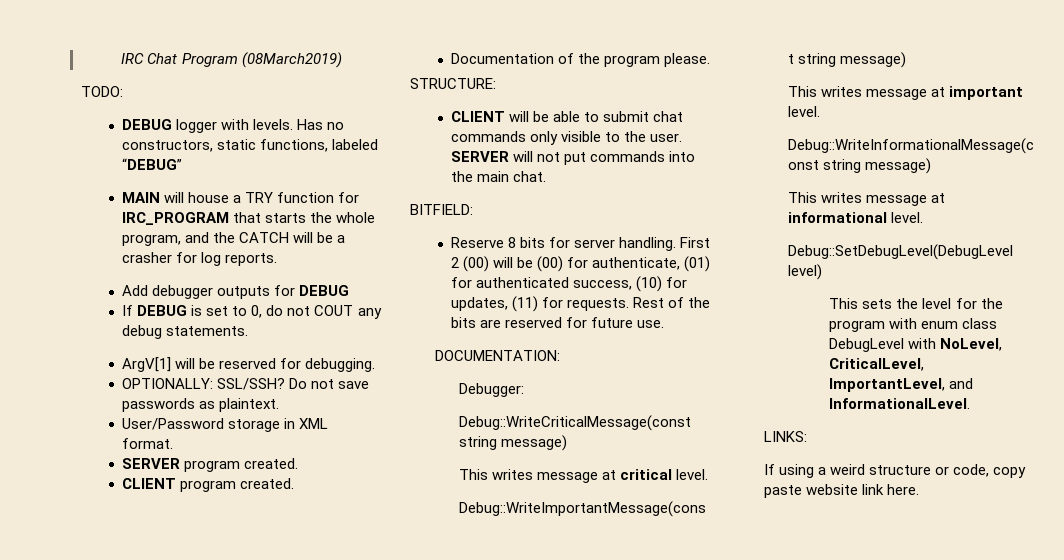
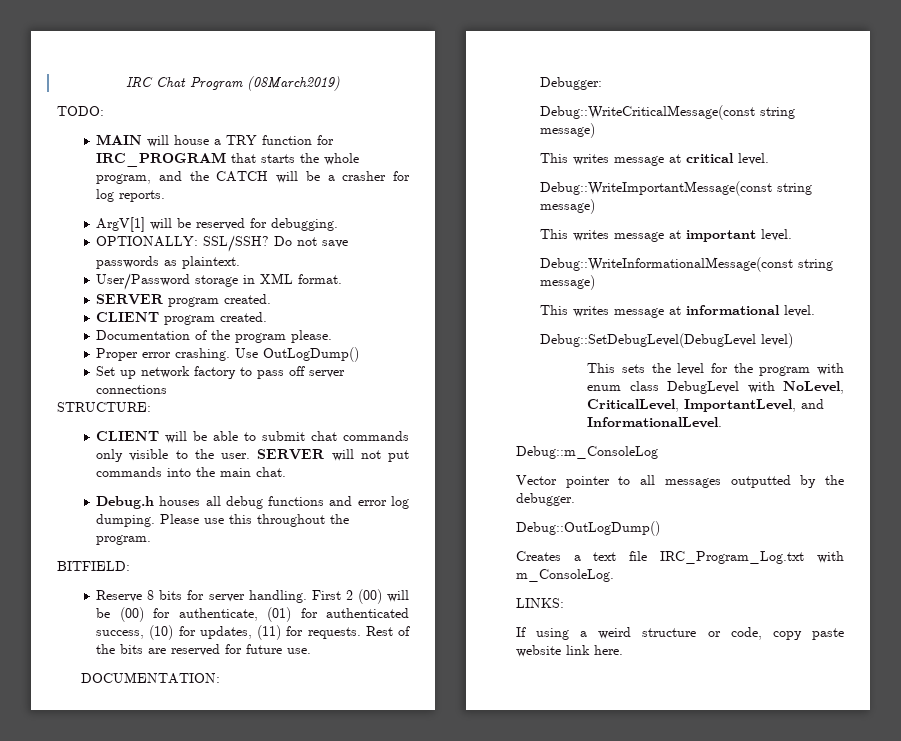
[122,119,345,133] [122,139,379,152] [122,158,183,170] // DEBUG logger with levels. Has no constructors, static functions, labeled “DEBUG” -> (104, 111) none
[122,285,350,299] [122,305,382,319] [122,325,249,339] // Add debugger outputs for DEBUG // If DEBUG is set to 0, do not COUT any debug statements. -> (166, 196) none
(711, 60) none -> [96,347,360,362] [96,366,346,379] [96,385,168,394] // Proper error crashing. Use OutLogDump() // Set up network factory to pass off server connections
(547, 176) none -> [96,496,410,509] [96,514,350,527] [96,535,152,545] // Debug.h houses all debug functions and error log dumping. Please use this throughout the program.
(971, 403) none -> [515,446,658,459] [515,475,844,488] [515,493,575,506] [515,521,660,536] [515,551,844,564] [515,569,614,582] // Debug::m_ConsoleLog // Vector pointer to all messages outputted by the debugger. // Debug::OutLogDump() // Creates a text file IRC_Program_Log.txt with m_ConsoleLog.

